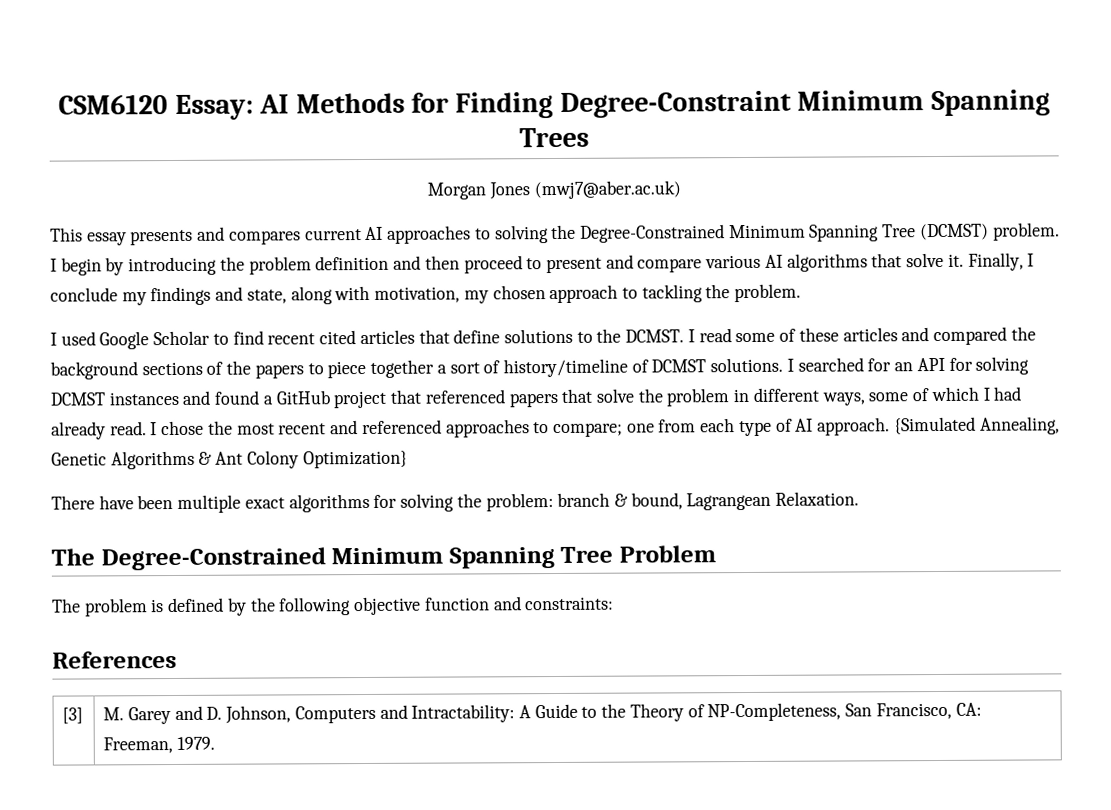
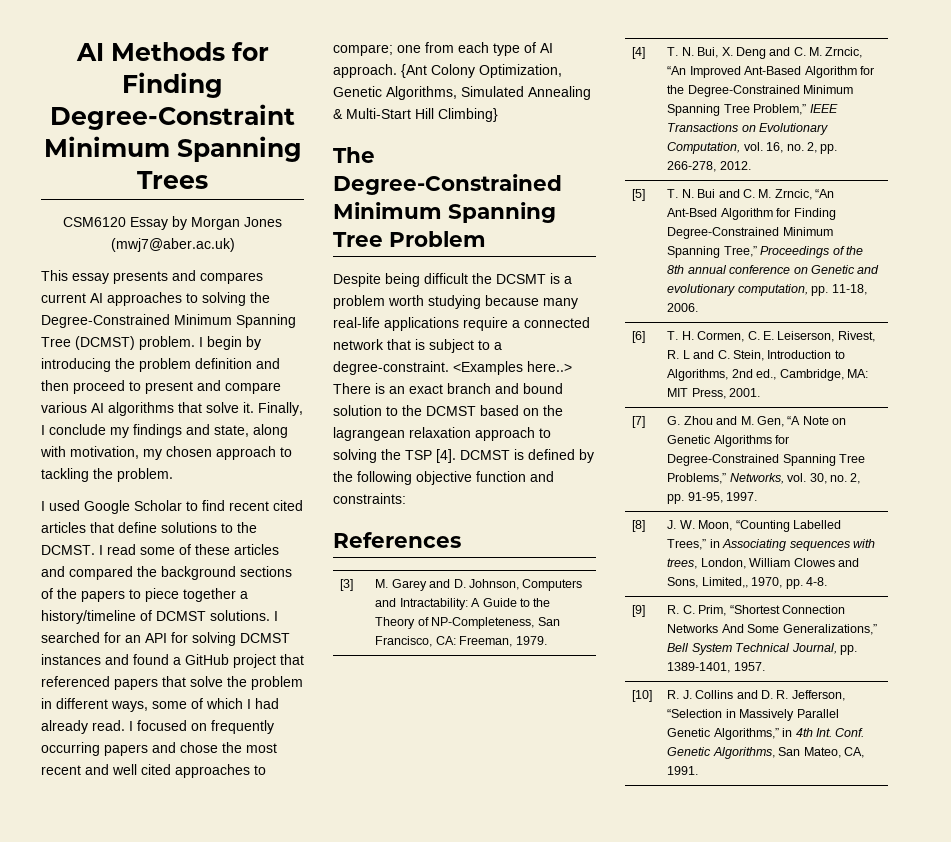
[58,94,254,120] CSM6120 Essay: -> (75, 52) none
(589, 137) none -> [63,216,187,230] CSM6120 Essay by
[449,360,501,374] sort of -> (248, 595) none
(158, 429) none -> [137,720,274,734] [41,742,176,756] focused on frequently occurring papers and
[361,419,442,435] referenced -> [112,764,171,775] well cited
[893,416,1060,435] [51,450,408,470] [51,491,860,513] {Simulated Annealing, Genetic Algorithms & Ant Colony Optimization} // There have been multiple exact algorithms for solving the problem: branch & bound, Lagrangean Relaxation. -> [401,64,562,78] [333,86,591,100] [333,108,498,122] {Ant Colony Optimization, Genetic Algorithms, Simulated Annealing & Multi-Start Hill Climbing}
[52,598,148,617] The problem -> [333,273,572,287] [333,295,578,309] [333,317,590,331] [333,339,502,353] [333,361,572,375] [333,383,563,394] [333,405,563,416] [333,427,551,441] [333,449,510,463] Despite being difficult the DCSMT is a problem worth studying because many real-life applications require a connected network that is subject to a degree-constraint. <Examples here..> There is an exact branch and bound solution to the DCMST based on the lagrangean relaxation approach to solving the TSP [4]. DCMST
(215, 743) none -> [632,47,646,59] [667,47,863,59] [667,66,874,78] [667,85,854,97] [667,104,838,116] [667,123,829,135] [667,142,838,154] [667,161,751,172] [632,189,646,201] [667,189,835,200] [667,208,836,220] [667,227,833,239] [667,246,863,258] [667,265,880,274] [667,284,867,296] [667,303,699,312] [632,331,646,343] [667,331,875,342] [667,350,845,361] [667,369,868,381] [667,388,761,399] [632,416,646,428] [667,416,847,427] [667,435,790,447] [667,454,866,466] [667,473,861,484] [667,492,758,504] [632,520,646,532] [667,520,841,532] [667,539,875,551] [667,558,859,569] [667,577,827,589] [632,605,646,617] [667,605,845,616] [667,624,877,635] [667,643,857,655] [667,662,765,673] [632,690,653,702] [667,690,845,701] [667,709,839,721] [667,728,865,740] [667,747,864,759] [667,766,699,775] // [4] | T. N. Bui, X. Deng and C. M. Zrncic, “An Improved Ant-Based Algorithm for the Degree-Constrained Minimum Spanning Tree Problem,” IEEE Transactions on Evolutionary Computation, vol. 16, no. 2, pp. 266-278, 2012. // [5] | T. N. Bui and C. M. Zrncic, “An Ant-Bsed Algorithm for Finding Degree-Constrained Minimum Spanning Tree,” Proceedings of the 8th annual conference on Genetic and evolutionary computation, pp. 11-18, 2006. // [6] | T. H. Cormen, C. E. Leiserson, Rivest, R. L and C. Stein, Introduction to Algorithms, 2nd ed., Cambridge, MA: MIT Press, 2001. // [7] | G. Zhou and M. Gen, “A Note on Genetic Algorithms for Degree-Constrained Spanning Tree Problems,” Networks, vol. 30, no. 2, pp. 91-95, 1997. // [8] | J. W. Moon, “Counting Labelled Trees,” in Associating sequences with trees, London, William Clowes and Sons, Limited,, 1970, pp. 4-8. // [9] | R. C. Prim, “Shortest Connection Networks And Some Generalizations,” Bell System Technical Journal, pp. 1389-1401, 1957. // [10] | R. J. Collins and D. R. Jefferson, “Selection in Massively Parallel Genetic Algorithms,” in 4th Int. Conf. Genetic Algorithms, San Mateo, CA, 1991.

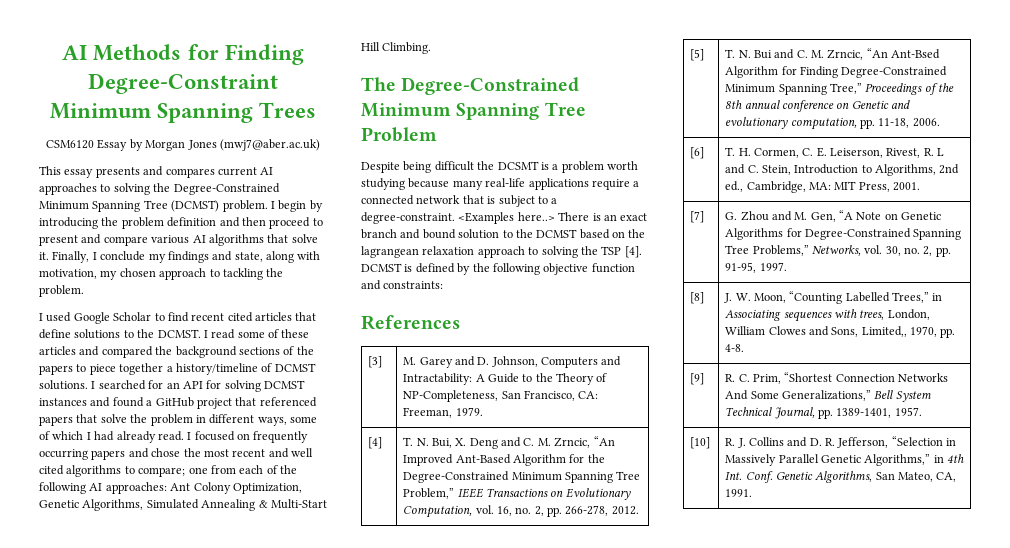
[175,764,250,778] approaches -> [66,465,122,477] algorithms
[493,42,553,56] [333,64,427,78] type of AI approach. {Ant -> [266,465,297,474] [39,482,191,494] of the following AI approaches: Ant
[438,108,498,122] Climbing} -> [382,42,432,54] Climbing.

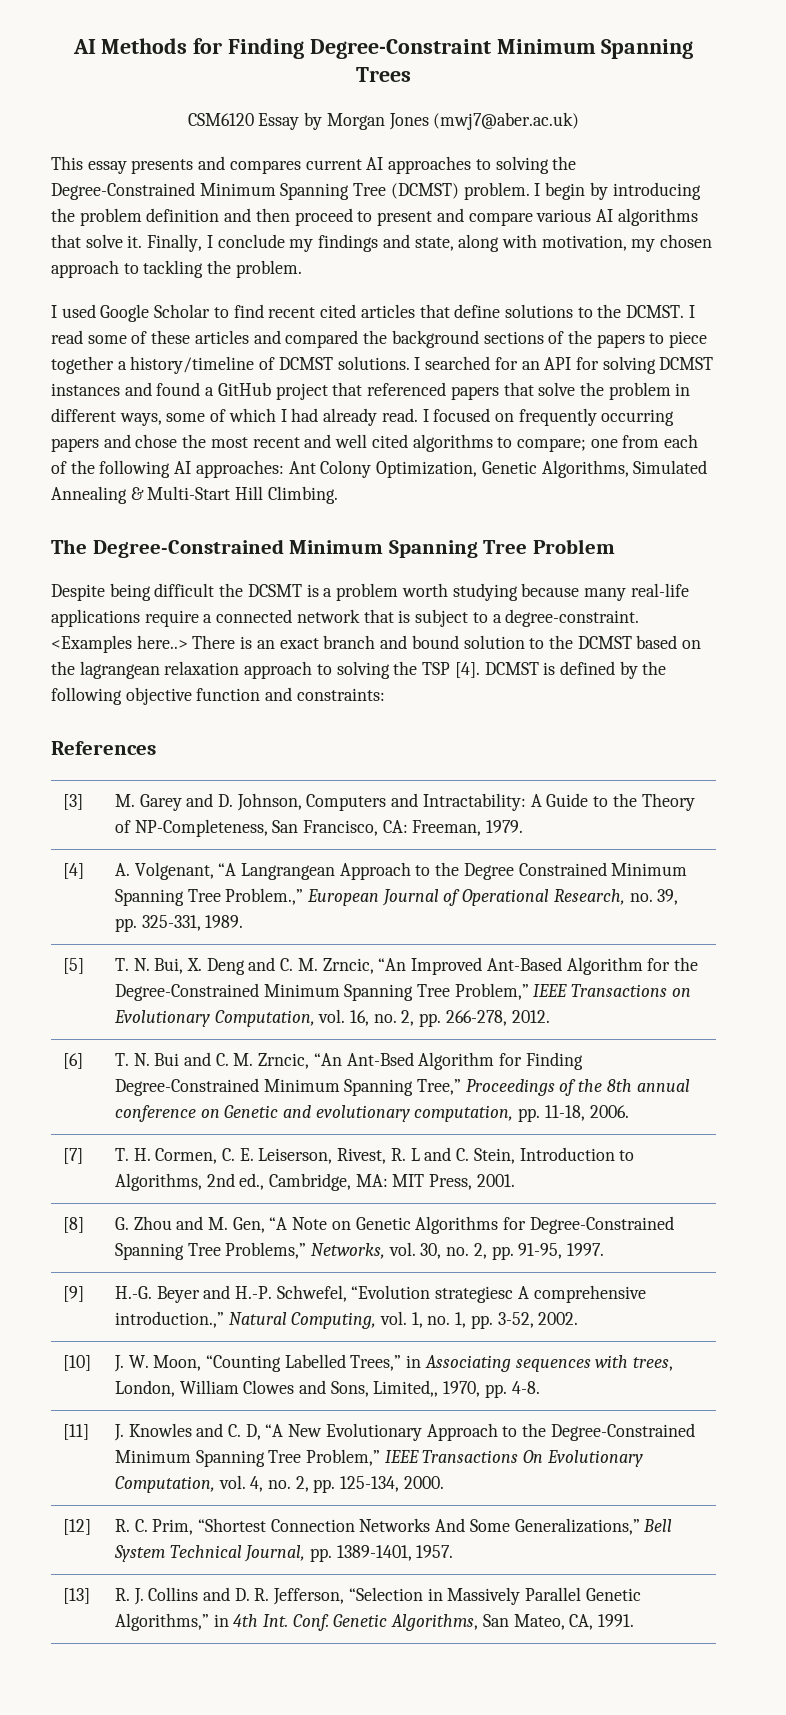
(383, 443) none -> [114,862,688,880] [114,888,679,906] [114,915,244,932] [62,958,84,974] | A. Volgenant, “A Langrangean Approach to the Degree Constrained Minimum Spanning Tree Problem.,” European Journal of Operational Research, no. 39, pp. 325-331, 1989. // [5]
[690,49,705,61] [5] -> [62,1053,83,1069] [6]
[690,147,705,159] [6] -> [62,1148,83,1164] [7]
[690,211,705,223] [7] -> [62,1217,84,1233] [8]
[690,292,705,304] [8] -> [62,1286,84,1302] [114,1285,646,1303] [114,1311,579,1329] [62,1355,91,1371] [9] | H.-G. Beyer and H.-P. Schwefel, “Evolution strategiesc A comprehensive introduction.,” Natural Computing, vol. 1, no. 1, pp. 3-52, 2002. // [10]
[690,373,705,385] [9] -> [62,1424,89,1440] [113,1423,695,1441] [114,1449,643,1467] [114,1475,444,1493] [62,1519,91,1535] [11] | J. Knowles and C. D, “A New Evolutionary Approach to the Degree-Constrained Minimum Spanning Tree Problem,” IEEE Transactions On Evolutionary Computation, vol. 4, no. 2, pp. 125-134, 2000. // [12]
[690,437,711,449] [10] -> [62,1588,90,1604] [13]

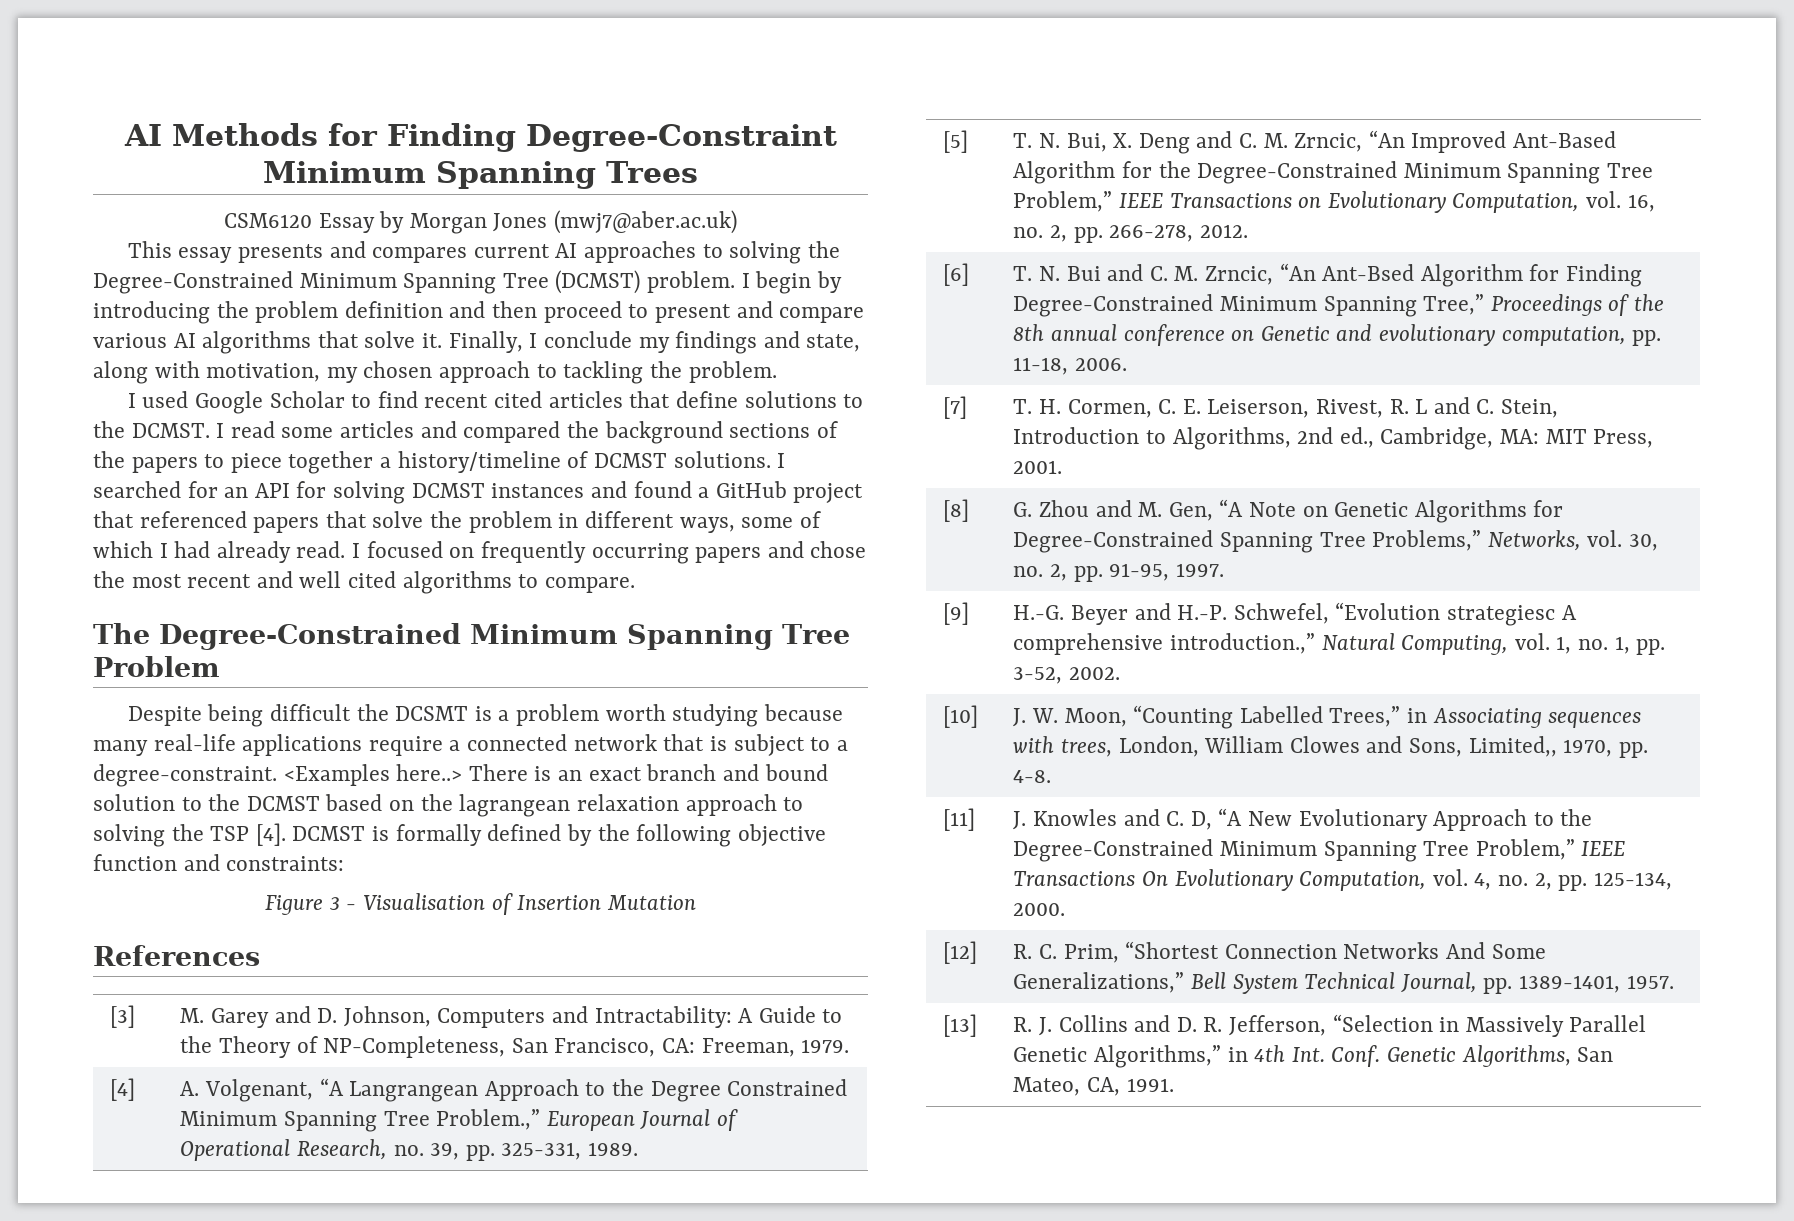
[131,330,191,344] of these -> (334, 432) none
[516,434,699,452] [51,460,708,478] [51,486,338,504] compare; one from each of the following AI approaches: Ant Colony Optimization, Genetic Algorithms, Simulated Annealing & Multi-Start Hill Climbing. -> [544,577,635,593] compare.
(556, 668) none -> [395,824,482,846] formally
(385, 694) none -> [265,893,696,915] // Figure 3 - Visualisation of Insertion Mutation

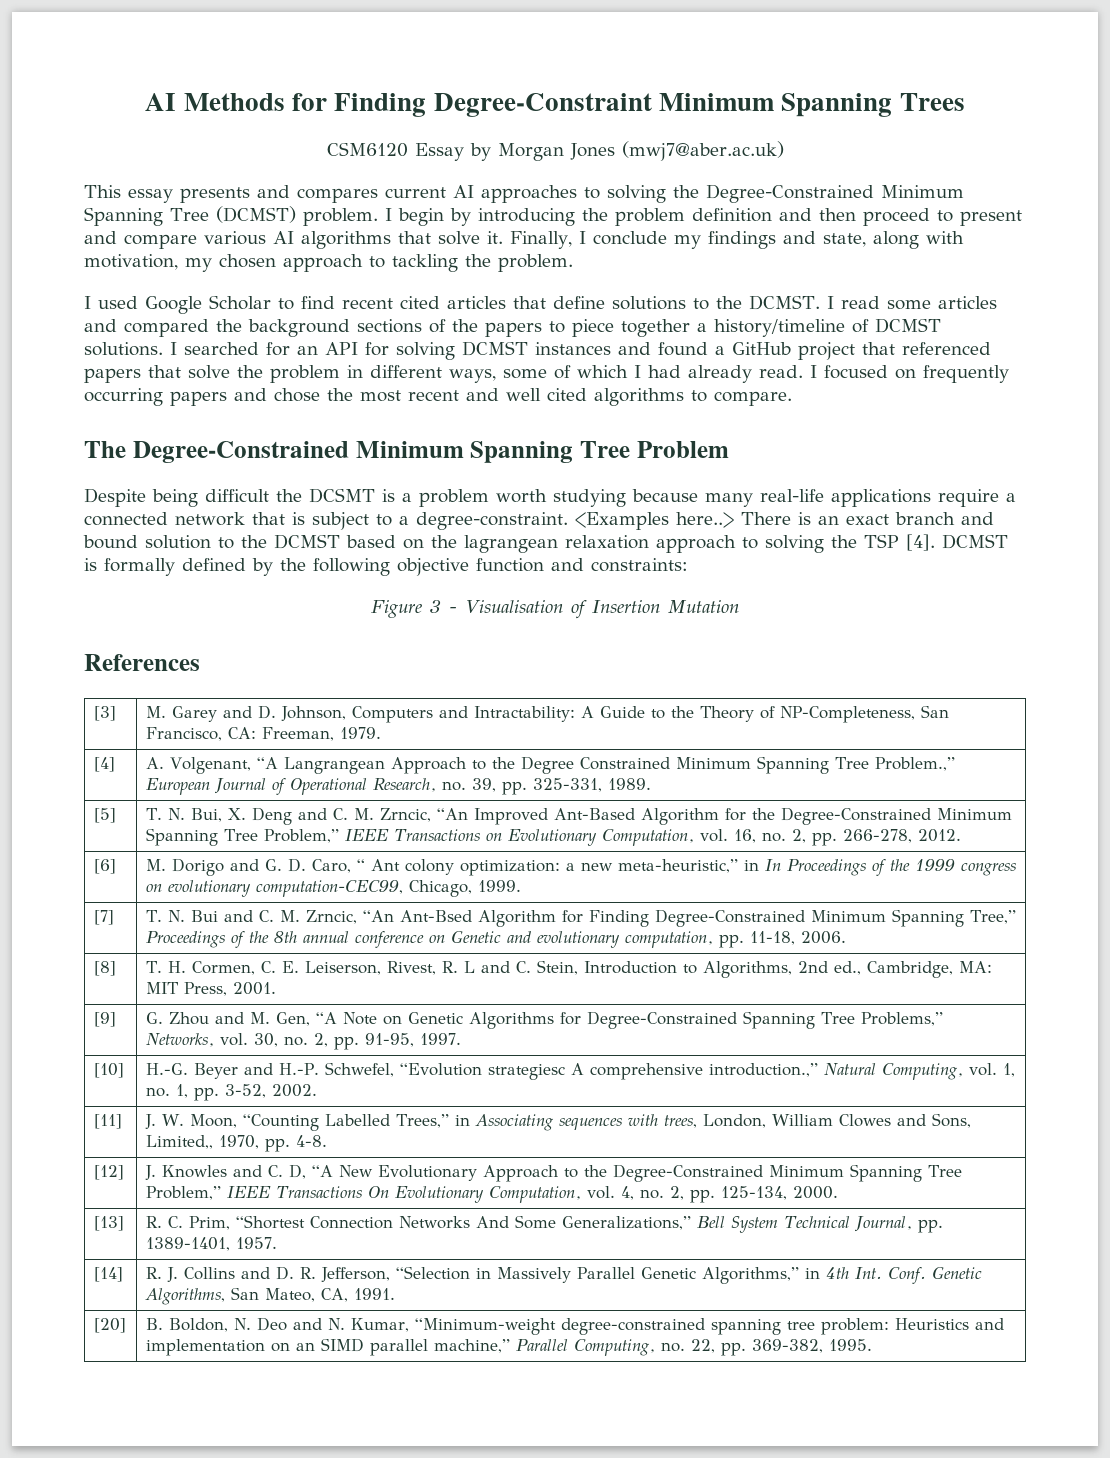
(970, 274) none -> [145,858,1016,876] [145,880,521,897] [93,910,114,925] | M. Dorigo and G. D. Caro, “ Ant colony optimization: a new meta-heuristic,” in In Proceedings of the 1999 congress on evolutionary computation-CEC99, Chicago, 1999. // [7]
[943,396,968,419] [7] -> [93,961,116,976] [8]
[943,499,970,522] [8] -> [93,1012,116,1027] [9]
[943,602,970,625] [9] -> [93,1063,124,1078] [10]
[943,705,979,728] [10] -> [93,1114,122,1129] [11]
[943,808,976,831] [11] -> [93,1165,124,1180] [12]
[943,941,978,964] [12] -> [93,1216,124,1231] [13]
[943,1014,978,1037] [13] -> [93,1267,123,1282] [14]
(1174, 1085) none -> [93,1318,126,1333] [145,1317,1004,1335] [145,1338,872,1356] // [20] | B. Boldon, N. Deo and N. Kumar, “Minimum-weight degree-constrained spanning tree problem: Heuristics and implementation on an SIMD parallel machine,” Parallel Computing, no. 22, pp. 369-382, 1995.

